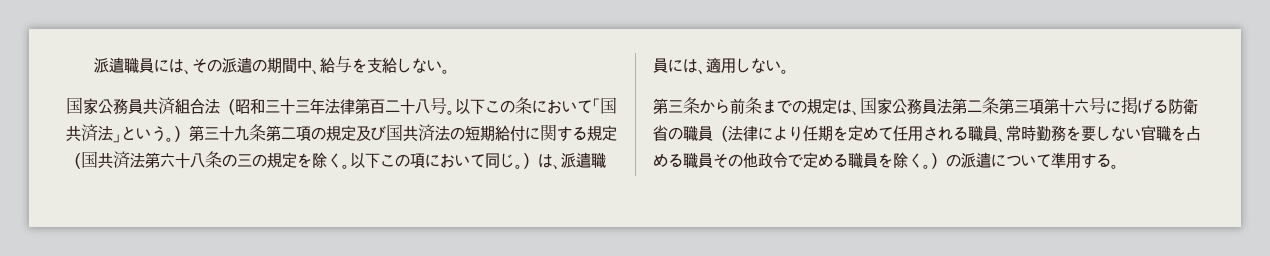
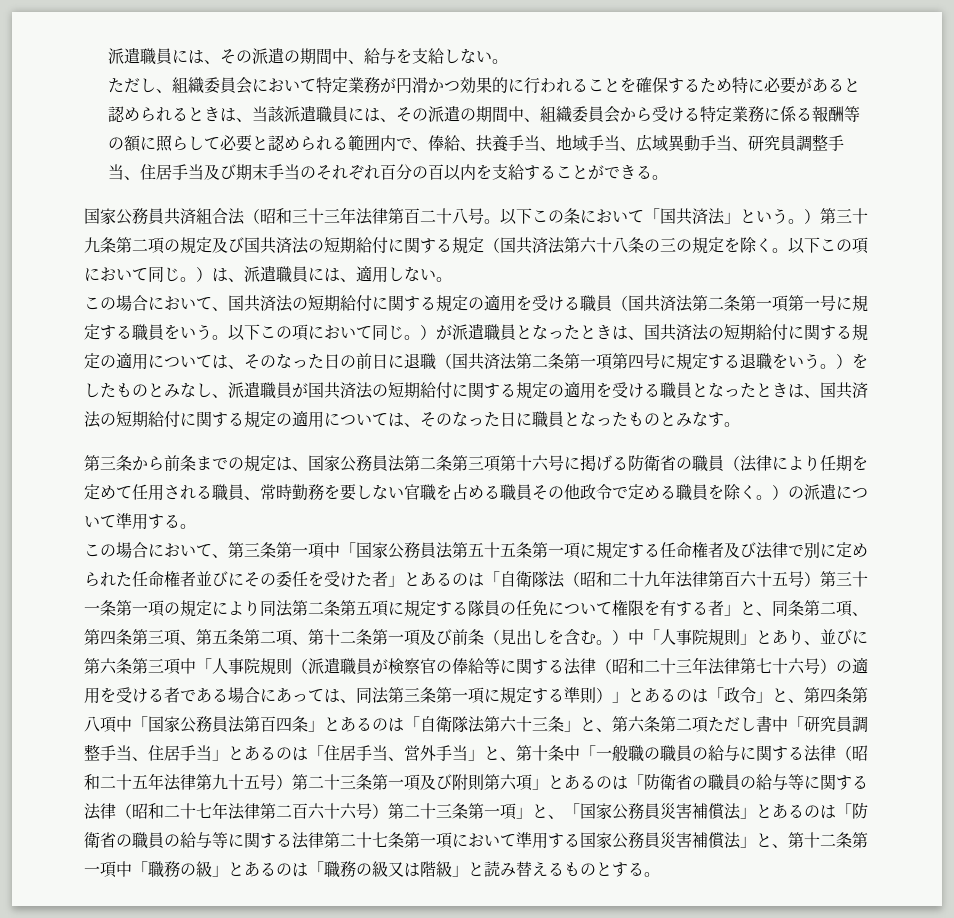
(450, 71) none -> [108,77,861,94] [108,106,861,123] [108,134,845,152] [108,164,669,181] // ただし、組織委員会において特定業務が円滑かつ効果的に行われることを確保するため特に必要があると認められるときは、当該派遣職員には、その派遣の期間中、組織委員会から受ける特定業務に係る報酬等の額に照らして必要と認められる範囲内で、俸給、扶養手当、地域手当、広域異動手当、研究員調整手当、住居手当及び期末手当のそれぞれ百分の百以内を支給することができる。
(789, 71) none -> [84,294,868,312] [84,324,868,341] [84,352,868,370] [84,381,868,399] [84,410,740,428] // この場合において、国共済法の短期給付に関する規定の適用を受ける職員（国共済法第二条第一項第一号に規定する職員をいう。以下この項において同じ。）が派遣職員となったときは、国共済法の短期給付に関する規定の適用については、そのなった日の前日に退職（国共済法第二条第一項第四号に規定する退職をいう。）をしたものとみなし、派遣職員が国共済法の短期給付に関する規定の適用を受ける職員となったときは、国共済法の短期給付に関する規定の適用については、そのなった日に職員となったものとみなす。
(1119, 166) none -> [84,542,868,559] [84,570,868,588] [84,600,868,617] [84,629,868,646] [84,657,868,675] [84,687,868,704] [84,716,868,733] [84,744,868,762] [84,773,868,791] [84,802,868,820] [84,832,868,849] [84,861,660,878] // この場合において、第三条第一項中「国家公務員法第五十五条第一項に規定する任命権者及び法律で別に定められた任命権者並びにその委任を受けた者」とあるのは「自衛隊法（昭和二十九年法律第百六十五号）第三十一条第一項の規定により同法第二条第五項に規定する隊員の任免について権限を有する者」と、同条第二項、第四条第三項、第五条第二項、第十二条第一項及び前条（見出しを含む。）中「人事院規則」とあり、並びに第六条第三項中「人事院規則（派遣職員が検察官の俸給等に関する法律（昭和二十三年法律第七十六号）の適用を受ける者である場合にあっては、同法第三条第一項に規定する準則）」とあるのは「政令」と、第四条第八項中「国家公務員法第百四条」とあるのは「自衛隊法第六十三条」と、第六条第二項ただし書中「研究員調整手当、住居手当」とあるのは「住居手当、営外手当」と、第十条中「一般職の職員の給与に関する法律（昭和二十五年法律第九十五号）第二十三条第一項及び附則第六項」とあるのは「防衛省の職員の給与等に関する法律（昭和二十七年法律第二百六十六号）第二十三条第一項」と、「国家公務員災害補償法」とあるのは「防衛省の職員の給与等に関する法律第二十七条第一項において準用する国家公務員災害補償法」と、第十二条第一項中「職務の級」とあるのは「職務の級又は階級」と読み替えるものとする。

